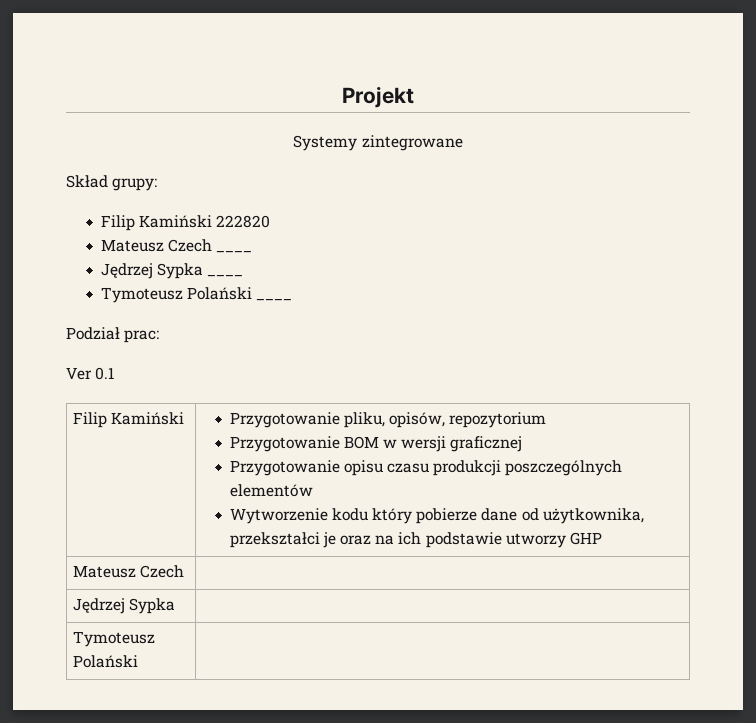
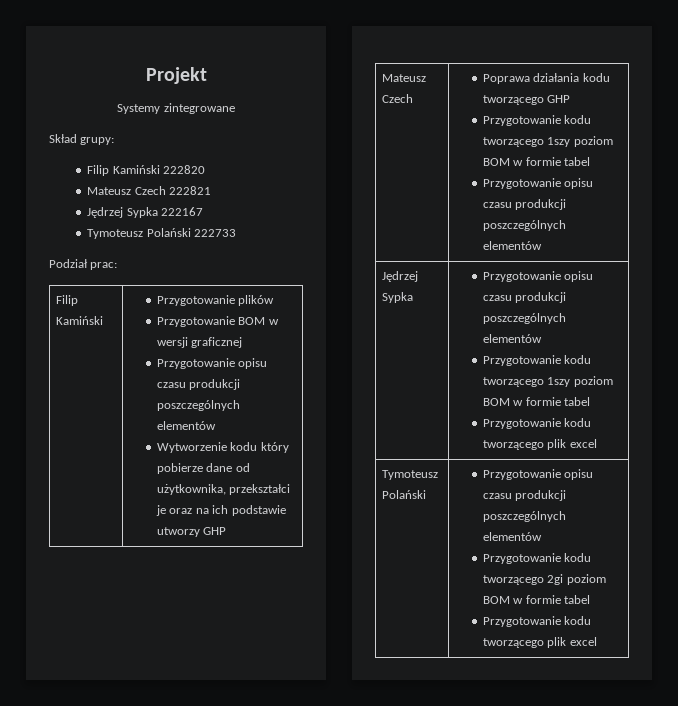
[216,251,253,253] [100,263,244,279] [100,287,293,303] ____ // Jędrzej Sypka ____ // Tymoteusz Polański ____ -> [169,186,212,195] [87,207,204,218] [87,228,237,239] 222821 // Jędrzej Sypka 222167 // Tymoteusz Polański 222733
[66,367,115,380] // Ver 0.1 -> (118, 266) none
[343,412,547,428] pliku, opisów, repozytorium -> [238,295,275,306] plików
[72,598,176,614] [72,631,155,647] [72,655,138,668] // Jędrzej Sypka | // Tymoteusz Polański | -> [483,73,610,84] [483,95,571,105] [483,115,592,126] [483,136,613,147] [483,157,591,166] [483,178,594,189] [483,199,567,210] [483,220,567,231] [483,241,543,250] [381,271,418,282] [381,292,413,303] [483,271,594,282] [483,292,567,303] [483,313,567,324] [483,334,543,343] [483,355,592,366] [483,376,613,387] [483,397,591,406] [483,418,592,429] [483,439,597,450] [381,470,438,480] [381,490,426,499] [483,469,594,480] [483,490,567,501] [483,511,567,522] [483,532,543,541] [483,553,592,564] [483,574,606,585] [483,595,591,604] [483,616,592,627] [483,637,597,648] Poprawa działania kodu tworzącego GHP // Przygotowanie kodu tworzącego 1szy poziom BOM w formie tabel // Przygotowanie opisu czasu produkcji poszczególnych elementów // Jędrzej Sypka | Przygotowanie opisu czasu produkcji poszczególnych elementów // Przygotowanie kodu tworzącego 1szy poziom BOM w formie tabel // Przygotowanie kodu tworzącego plik excel // Tymoteusz Polański | Przygotowanie opisu czasu produkcji poszczególnych elementów // Przygotowanie kodu tworzącego 2gi poziom BOM w formie tabel // Przygotowanie kodu tworzącego plik excel

